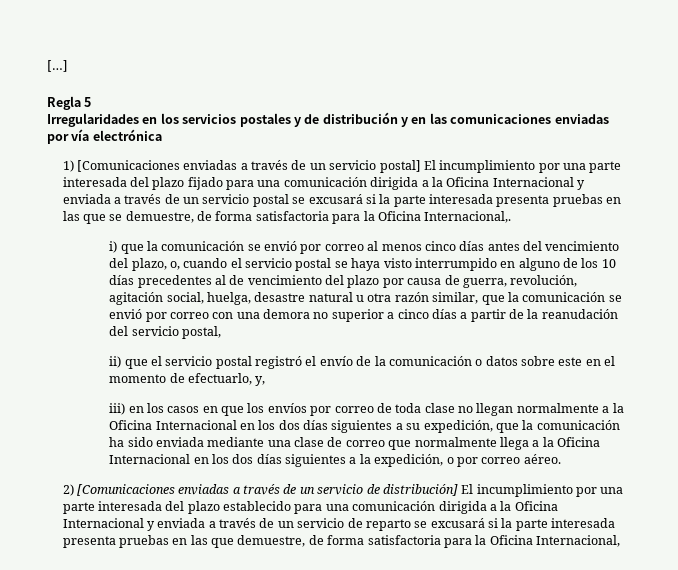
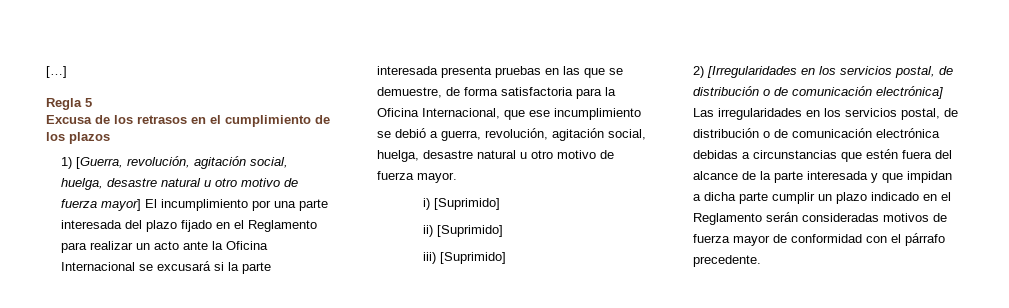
[47,112,609,127] [47,129,162,144] [62,160,421,173] Irregularidades en los servicios postales y de distribución y en las comunicaciones enviadas por vía electrónica // 1) [Comunicaciones enviadas a través de un servicio postal] -> [46,115,330,127] [46,132,110,144] [61,156,289,169] [61,178,299,190] [61,199,142,211] Excusa de los retrasos en el cumplimiento de los plazos // 1) [Guerra, revolución, agitación social, huelga, desastre natural u otro motivo de fuerza mayor]
[226,177,586,190] [62,194,289,207] para una comunicación dirigida a la Oficina Internacional y enviada a través de un servicio postal -> [216,220,318,232] [61,241,269,253] [61,262,136,271] en el Reglamento para realizar un acto ante la Oficina Internacional
[424,211,512,223] [109,241,620,254] [109,258,616,271] [109,275,460,288] Internacional,. // i) que la comunicación se envió por correo al menos cinco días antes del vencimiento del plazo, o, cuando el servicio postal se haya visto interrumpido en alguno de los 10 días precedentes al de vencimiento del plazo por causa de -> [422,108,642,120] [377,128,439,138] Internacional, que ese incumplimiento se debió a
[367,292,622,305] [109,309,618,322] [109,326,221,339] [109,356,616,369] [109,373,266,386] [109,403,624,416] [109,420,620,433] [109,437,601,450] [109,454,561,467] [62,484,624,497] [62,501,558,514] [62,518,616,531] [62,535,621,548] otra razón similar, que la comunicación se envió por correo con una demora no superior a cinco días a partir de la reanudación del servicio postal, // ii) que el servicio postal registró el envío de la comunicación o datos sobre este en el momento de efectuarlo, y, // iii) en los casos en que los envíos por correo de toda clase no llegan normalmente a la Oficina Internacional en los dos días siguientes a su expedición, que la comunicación ha sido enviada mediante una clase de correo que normalmente llega a la Oficina Internacional en los dos días siguientes a la expedición, o por correo aéreo. // 2) [Comunicaciones enviadas a través de un servicio de distribución] El incumplimiento por una parte interesada del plazo establecido para una comunicación dirigida a la Oficina Internacional y enviada a través de un servicio de reparto se excusará si la parte interesada presenta pruebas en las que demuestre, de forma satisfactoria para la Oficina Internacional, -> [531,150,615,159] [377,171,458,183] [423,198,501,210] [423,225,504,237] [423,252,507,264] [693,66,954,78] [693,86,944,99] [693,108,959,120] [693,128,941,138] [693,149,953,162] [693,171,953,183] [693,192,952,204] [693,212,948,225] [693,233,946,246] [693,255,762,267] otro motivo de fuerza mayor. // i) [Suprimido] // ii) [Suprimido] // iii) [Suprimido] // 2) [Irregularidades en los servicios postal, de distribución o de comunicación electrónica] Las irregularidades en los servicios postal, de distribución o de comunicación electrónica debidas a circunstancias que estén fuera del alcance de la parte interesada y que impidan a dicha parte cumplir un plazo indicado en el Reglamento serán consideradas motivos de fuerza mayor de conformidad con el párrafo precedente.

